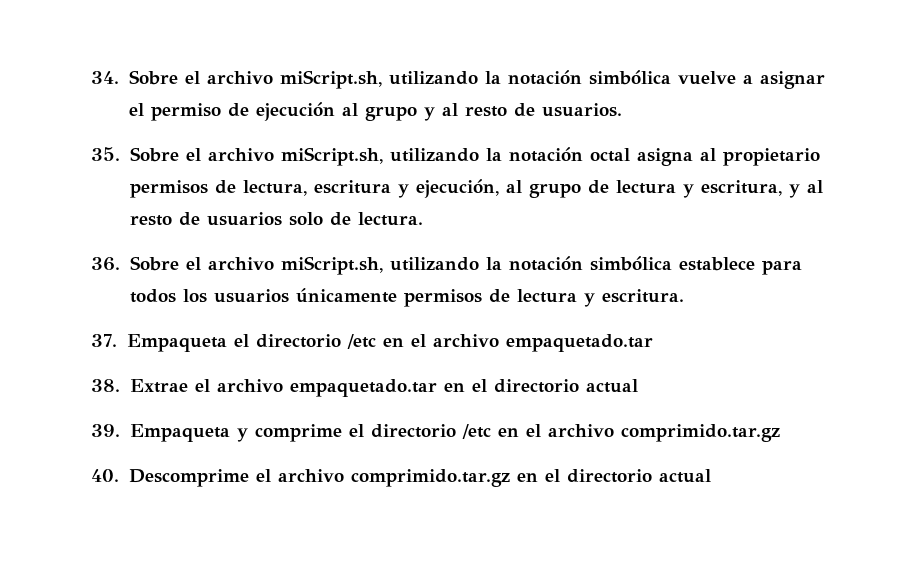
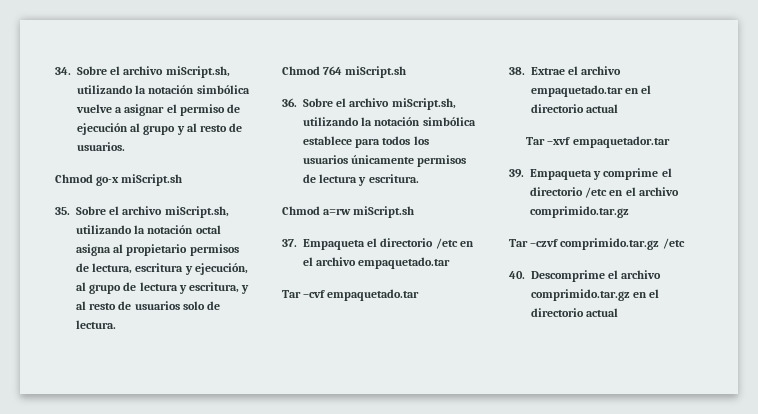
(622, 110) none -> [55,174,183,186] // Chmod go-x miScript.sh
(423, 219) none -> [282,66,407,78] // Chmod 764 miScript.sh
(684, 296) none -> [282,206,415,218] // Chmod a=rw miScript.sh
(653, 343) none -> [282,289,420,301] // Tar –cvf empaquetado.tar
(638, 386) none -> [526,136,670,148] // Tar –xvf empaquetador.tar
(781, 433) none -> [509,238,685,250] // Tar –czvf comprimido.tar.gz /etc

